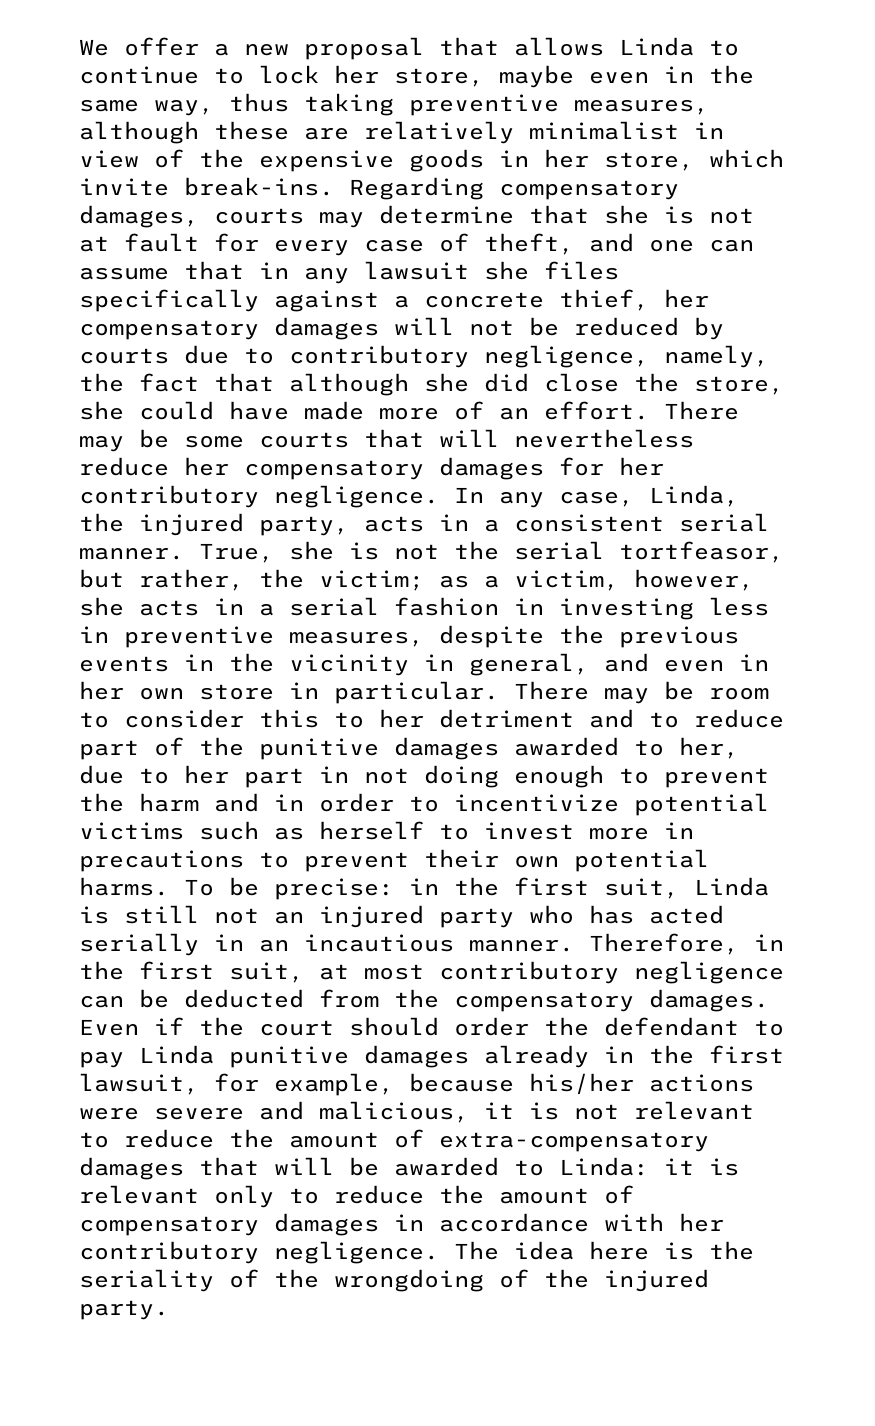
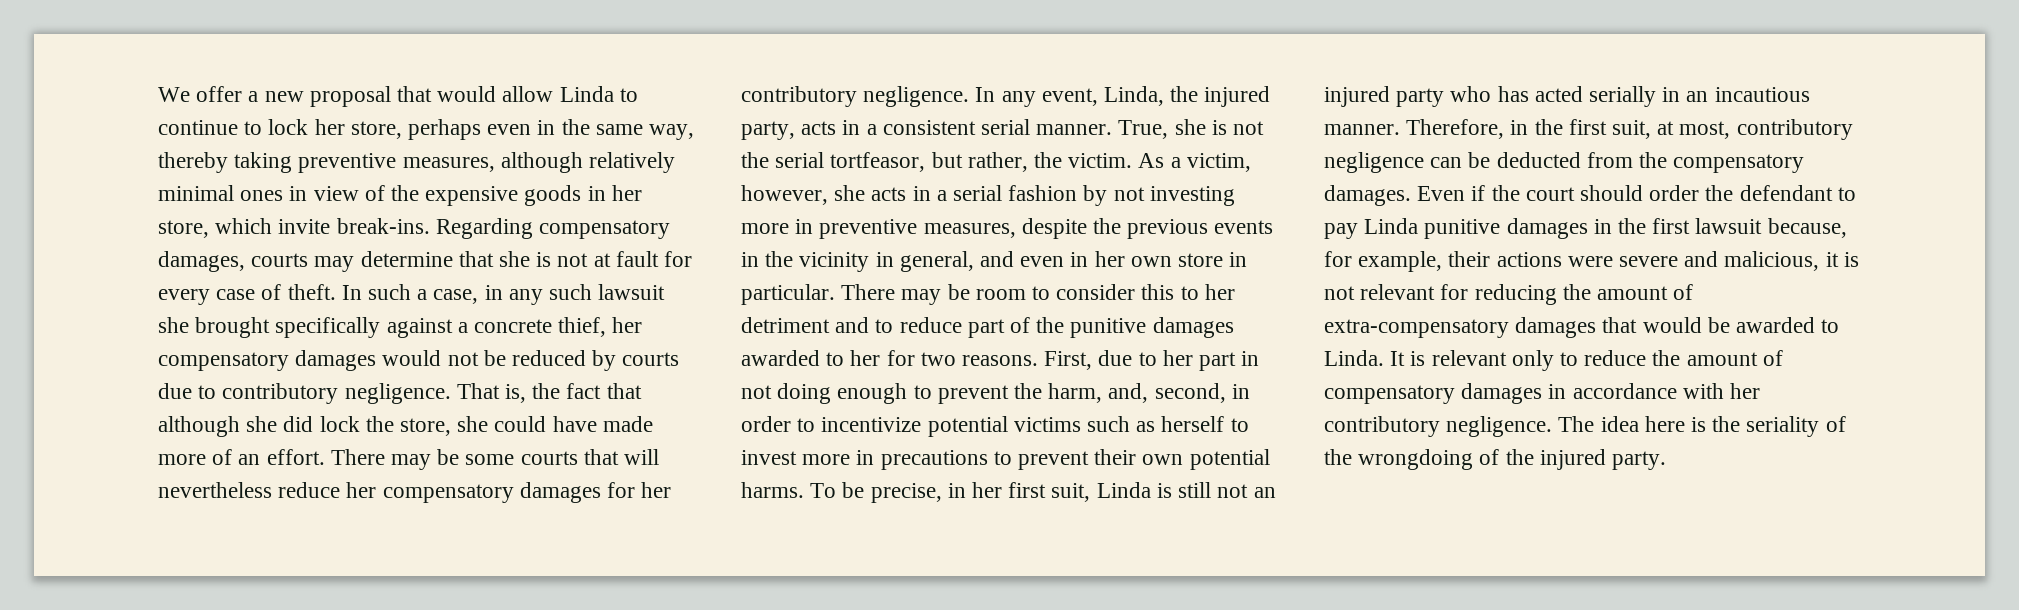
[514,37,604,56] allows -> [437,86,554,102] would allow
[499,65,574,88] maybe -> [408,119,482,140] perhaps
[229,93,289,112] thus -> [158,152,228,173] thereby
[214,121,679,144] these are relatively minimalist -> [589,152,676,173] [158,185,284,201] relatively minimal ones
[484,233,754,255] [79,261,244,280] theft, and one can assume that -> [287,284,479,304] theft. In such a case,
(349, 275) none -> [549,284,593,300] such
[544,261,619,280] files -> [195,317,271,338] brought
[394,317,454,335] will -> [382,350,442,366] would
[484,345,769,368] negligence, namely, -> [344,383,527,404] negligence. That is,
[544,373,619,392] close -> [319,416,360,432] lock
[559,491,634,507] case, -> [1041,88,1098,106] event,
[319,570,469,591] victim; as -> [1068,153,1165,168] victim. As
[514,597,769,620] in investing less -> [1083,185,1235,206] [741,223,789,234] by not investing more
[679,737,739,759] her, -> [850,350,1093,370] her for two reasons. First,
[139,793,259,812] harm and -> [1048,383,1226,403] harm, and, second,
[274,877,499,900] precise: in the -> [870,482,1003,503] precise, in her
[364,964,424,980] most -> [1679,121,1731,139] most,
[484,1045,784,1068] [79,1073,634,1096] already in the first lawsuit, for example, because his/her -> [1593,218,1847,238] [1324,251,1491,272] in the first lawsuit because, for example, their
[79,1129,214,1148] to reduce -> [1440,284,1557,305] for reducing
[274,1157,334,1175] will -> [1642,317,1702,333] would
[559,1157,694,1176] Linda: it -> [1324,350,1406,366] Linda. It

